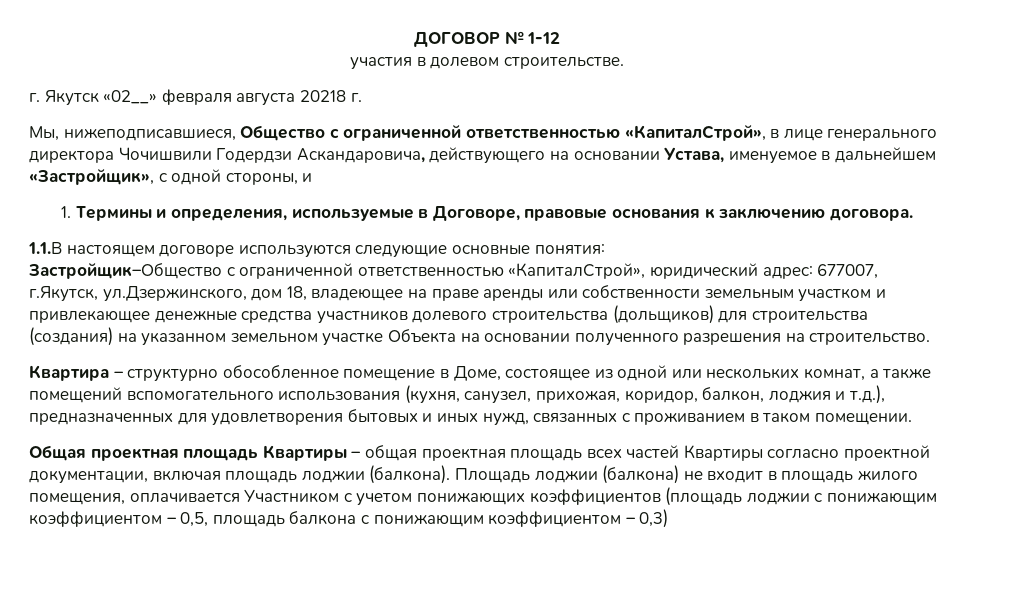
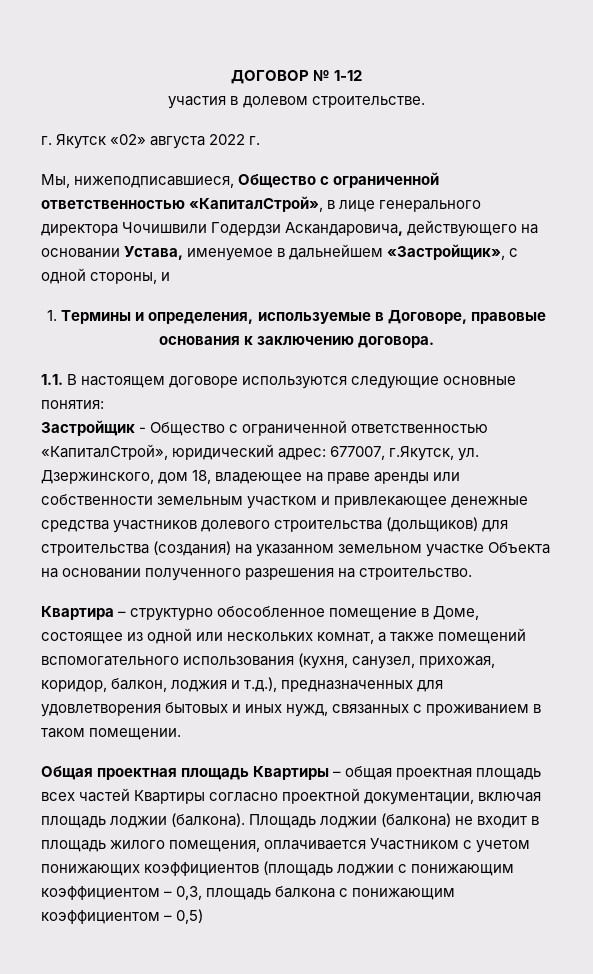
[103,89,346,106] «02__» февраля августа 20218 -> [110,134,246,149] «02» августа 2022
[28,242,62,254] 1.1.В -> [41,374,78,385] 1.1. В
[28,263,222,279] Застройщик–Общество -> [41,420,226,436] Застройщик - Общество
[102,286,247,302] ул.Дзержинского, -> [458,448,480,461] [41,470,154,484] ул. Дзержинского,
[180,512,209,527] 0,5, -> [176,886,203,900] 0,3,
[639,509,669,528] 0,3) -> [176,909,204,924] 0,5)

